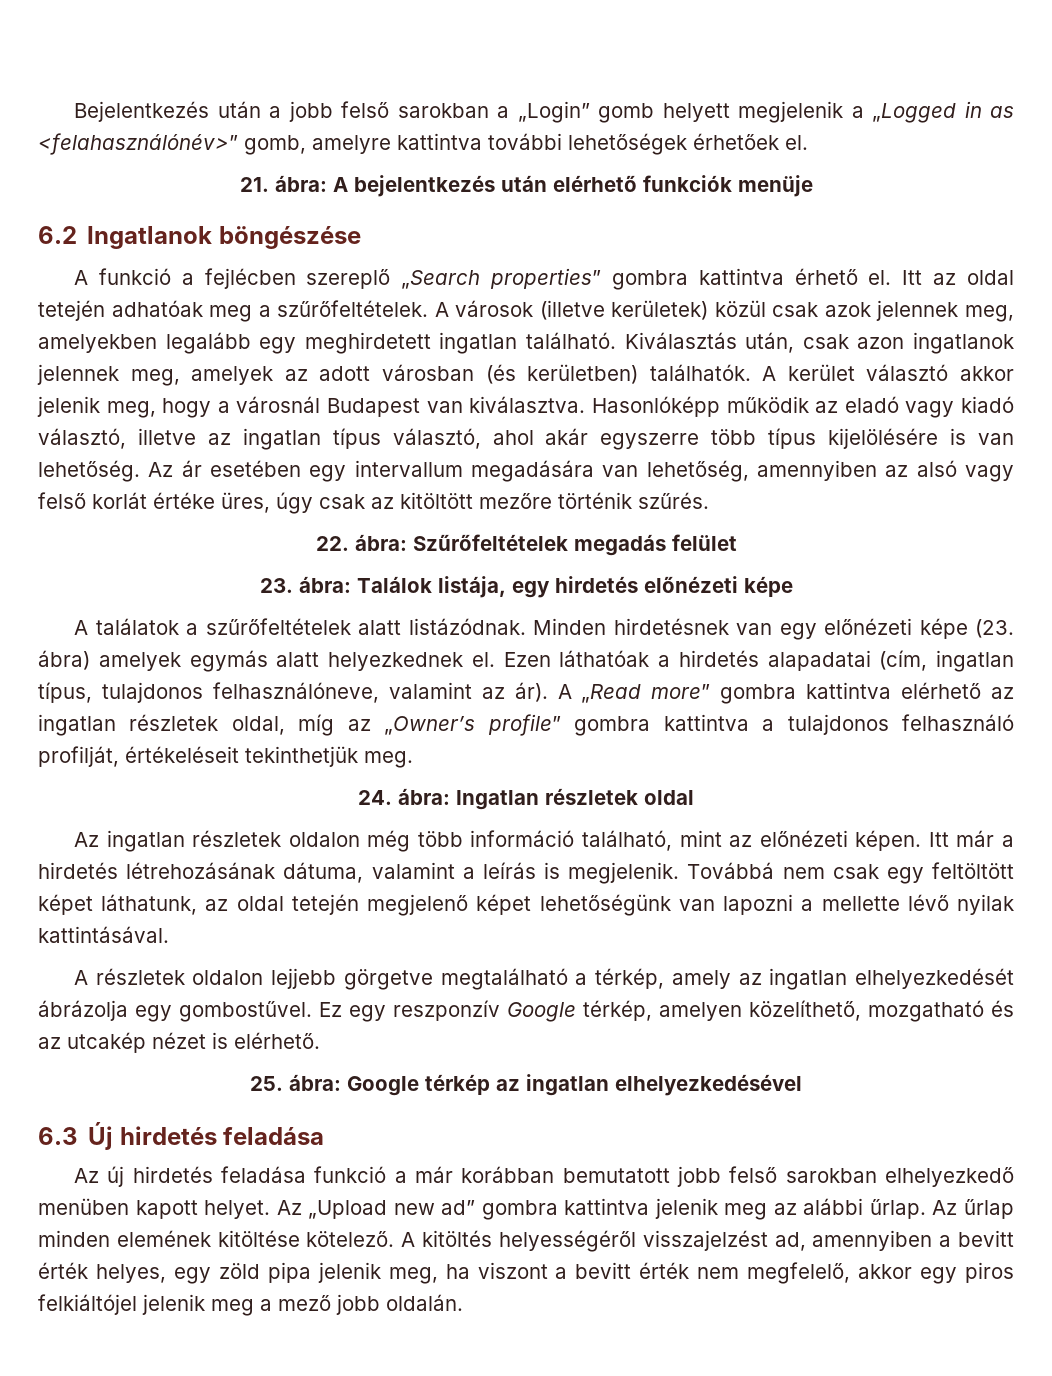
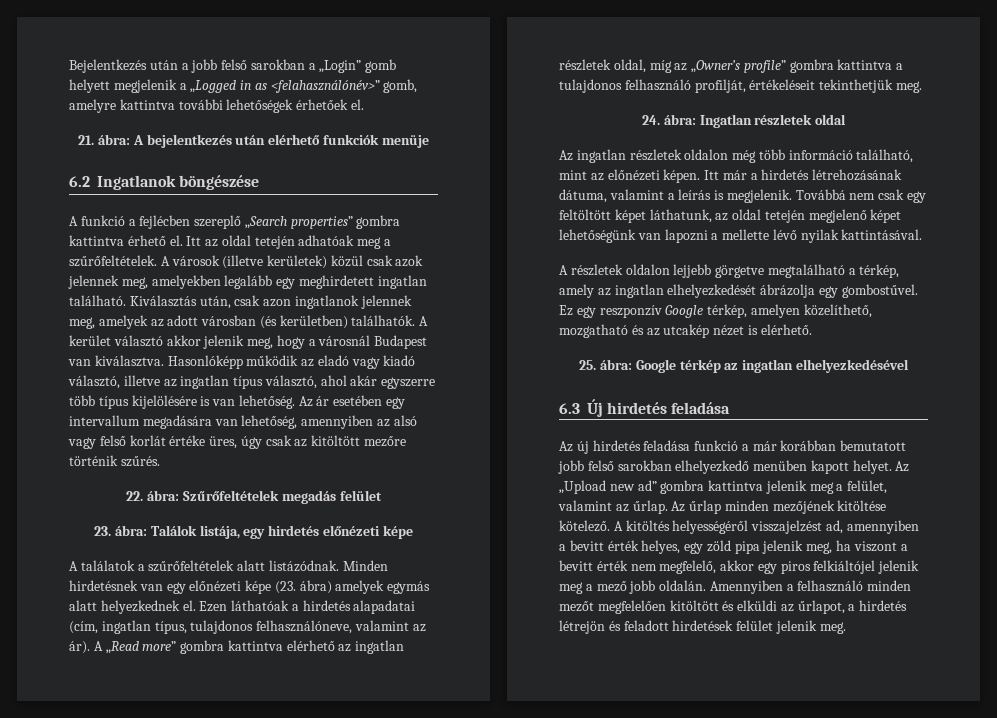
[773,1198,864,1215] az alábbi -> [836,480,888,494] [558,500,629,512] a felület, valamint az
[116,1230,211,1247] elemének -> [772,500,835,514] mezőjének
(463, 1302) none -> [709,580,912,594] [559,600,908,614] [559,620,846,634] Amennyiben a felhasználó minden mezőt megfelelően kitöltött és elküldi az űrlapot, a hirdetés létrejön és feladott hirdetések felület jelenik meg.

